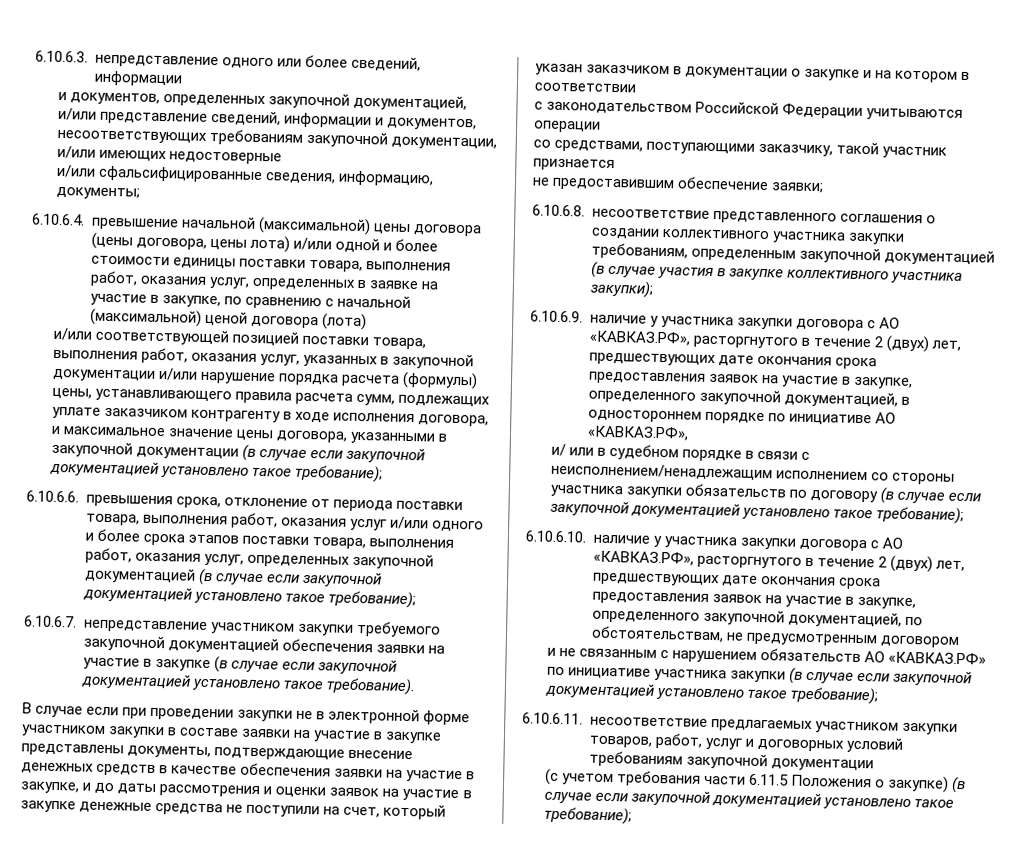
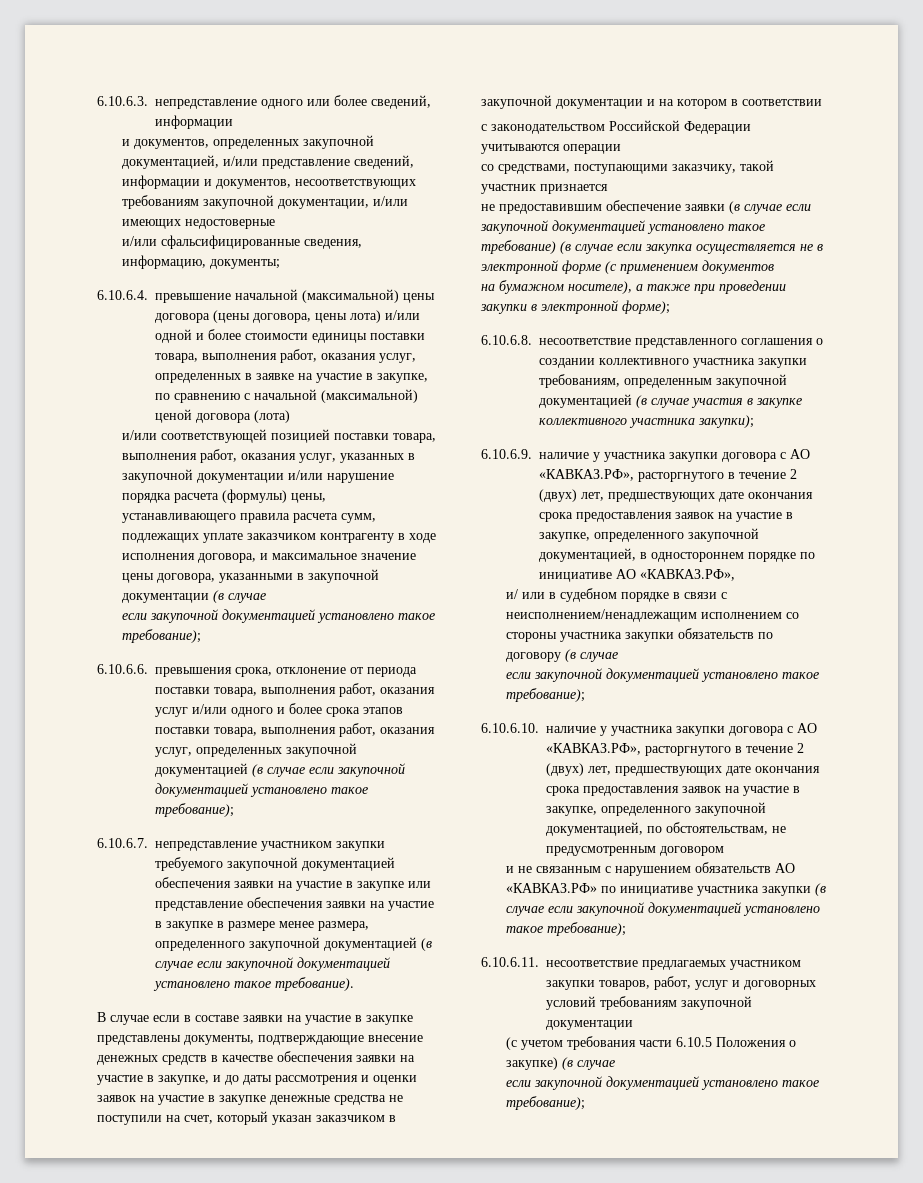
(307, 455) none -> (266, 598) //
(211, 665) none -> [408,881,431,888] [155,897,434,911] [155,921,369,931] [155,937,417,951] или представление обеспечения заявки на участие в закупке в размере менее размера, определенного закупочной документацией
[122,707,471,726] [21,724,166,739] при проведении закупки не в электронной форме участником закупки -> (180, 1018) none
[685,66,861,81] документации о закупке -> [481,95,643,109] закупочной документации
[771,182,825,194] заявки; -> [685,201,811,214] [480,220,765,234] [481,240,823,254] [481,260,774,274] [481,280,786,294] [480,300,670,314] заявки (в случае если закупочной документацией установлено такое требование) (в случае если закупка осуществляется не в электронной форме (с применением документов // на бумажном носителе), а также при проведении закупки в электронной форме);
(945, 497) none -> (618, 657) //
[748,773,789,786] 6.11.5 -> [675,1037,712,1047] 6.10.5
(592, 797) none -> (615, 1065) //

